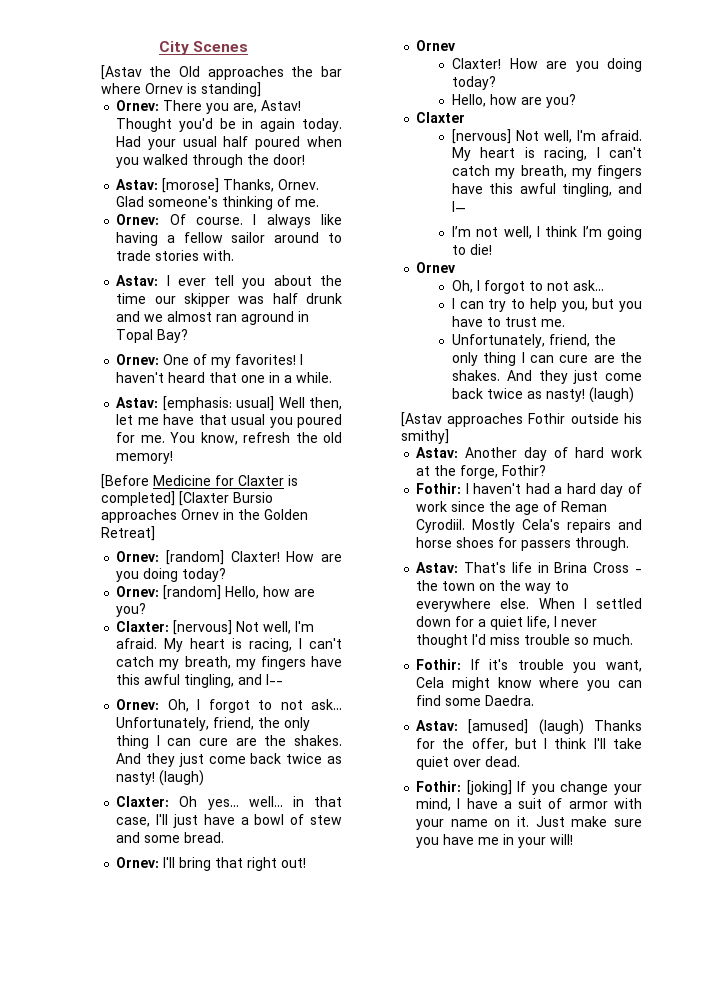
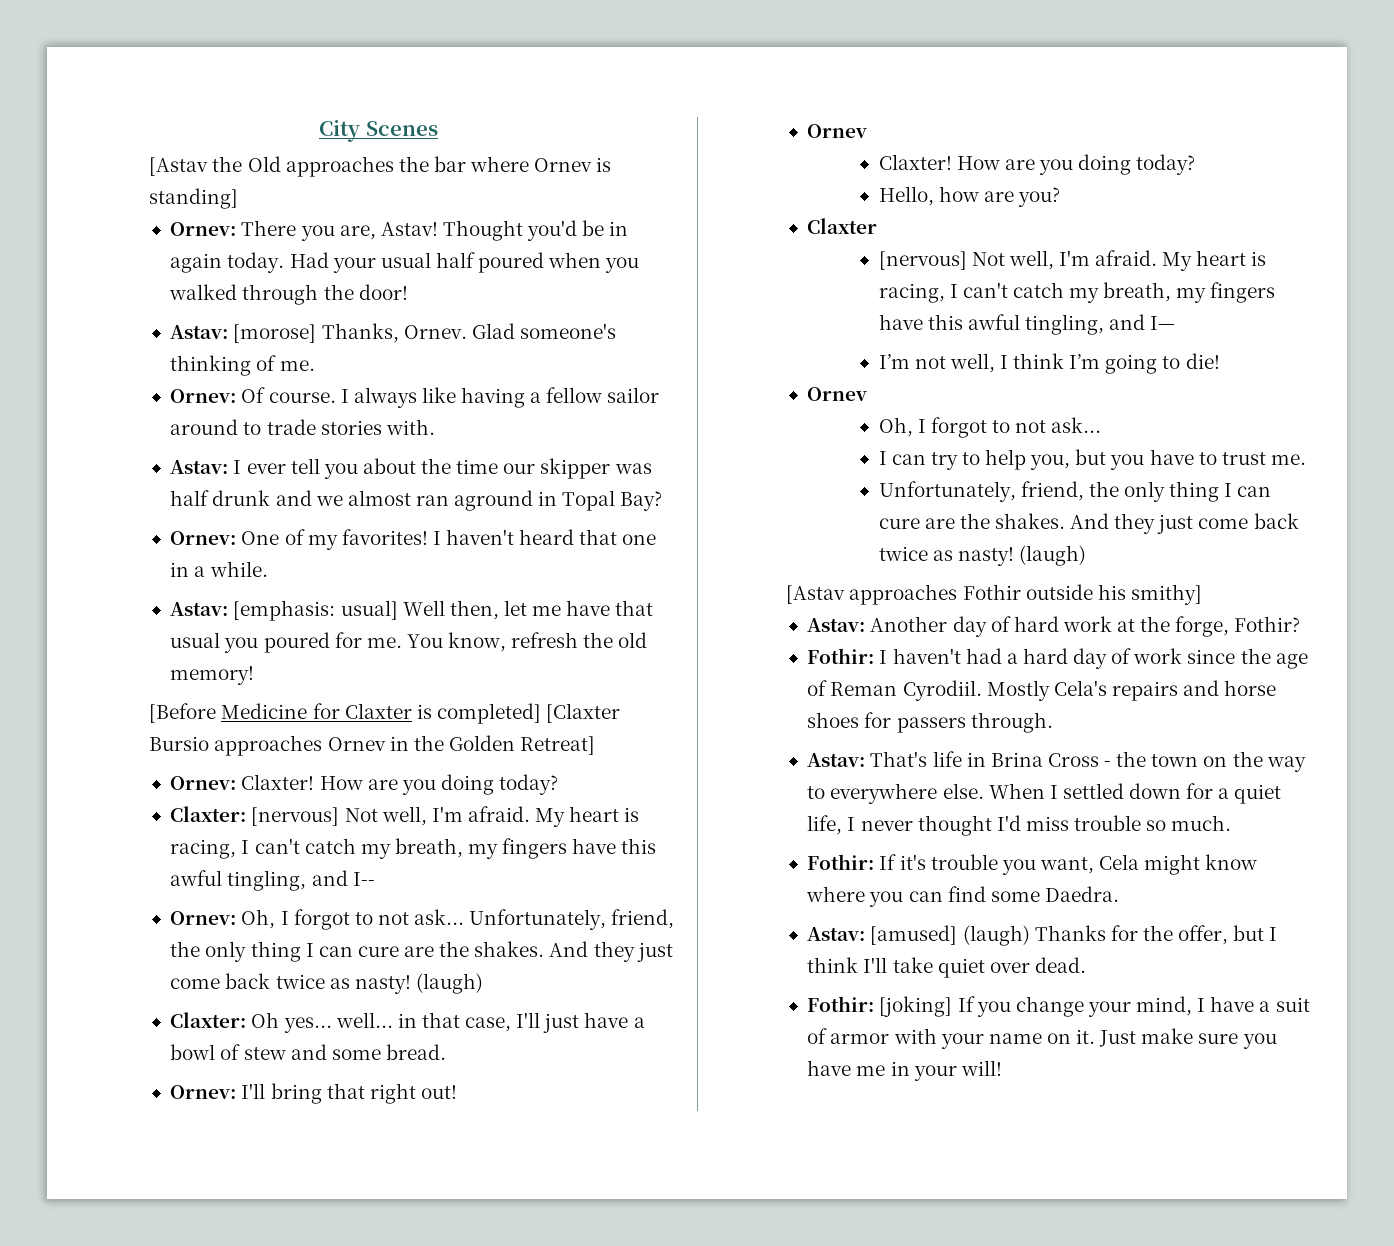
[165,550,342,565] [116,568,227,582] [116,585,316,600] [116,603,147,617] [random] Claxter! How are you doing today? // Ornev: [random] Hello, how are you? -> [241,774,559,795] Claxter! How are you doing today?

